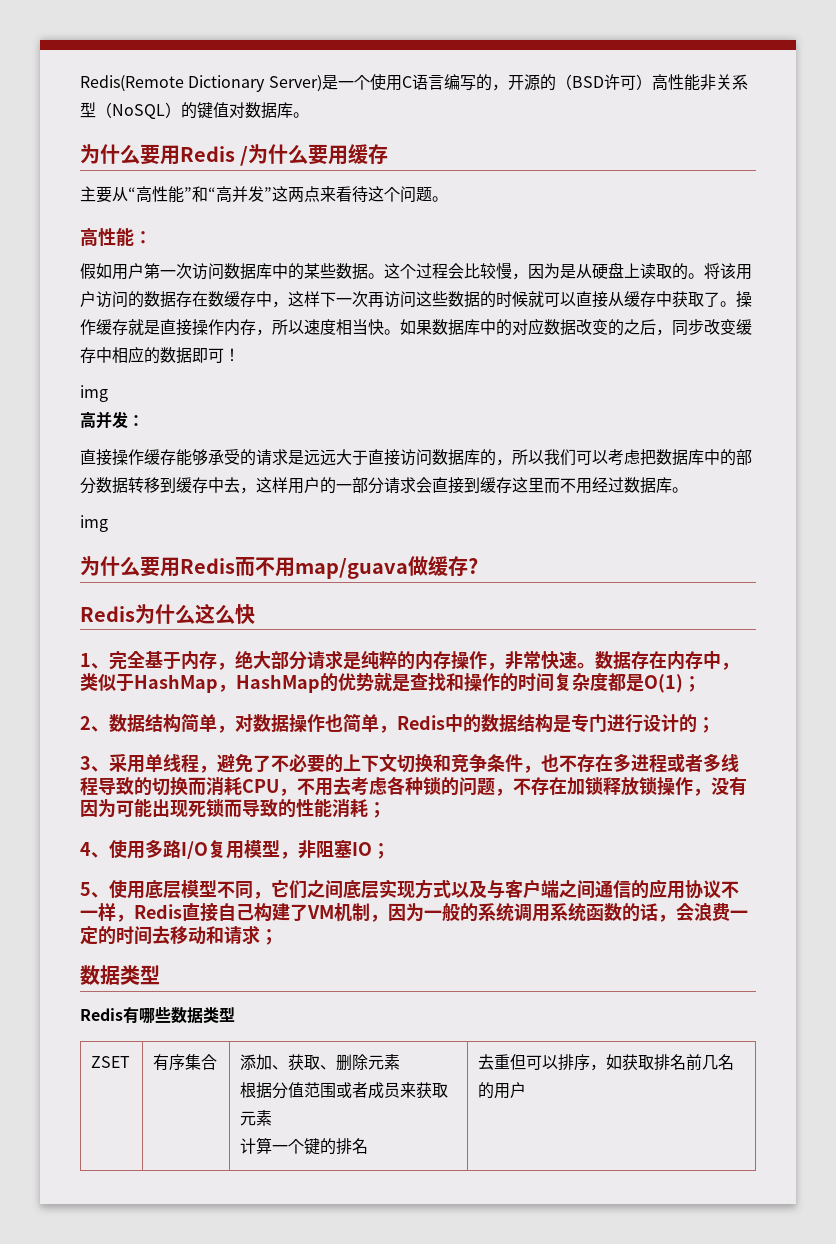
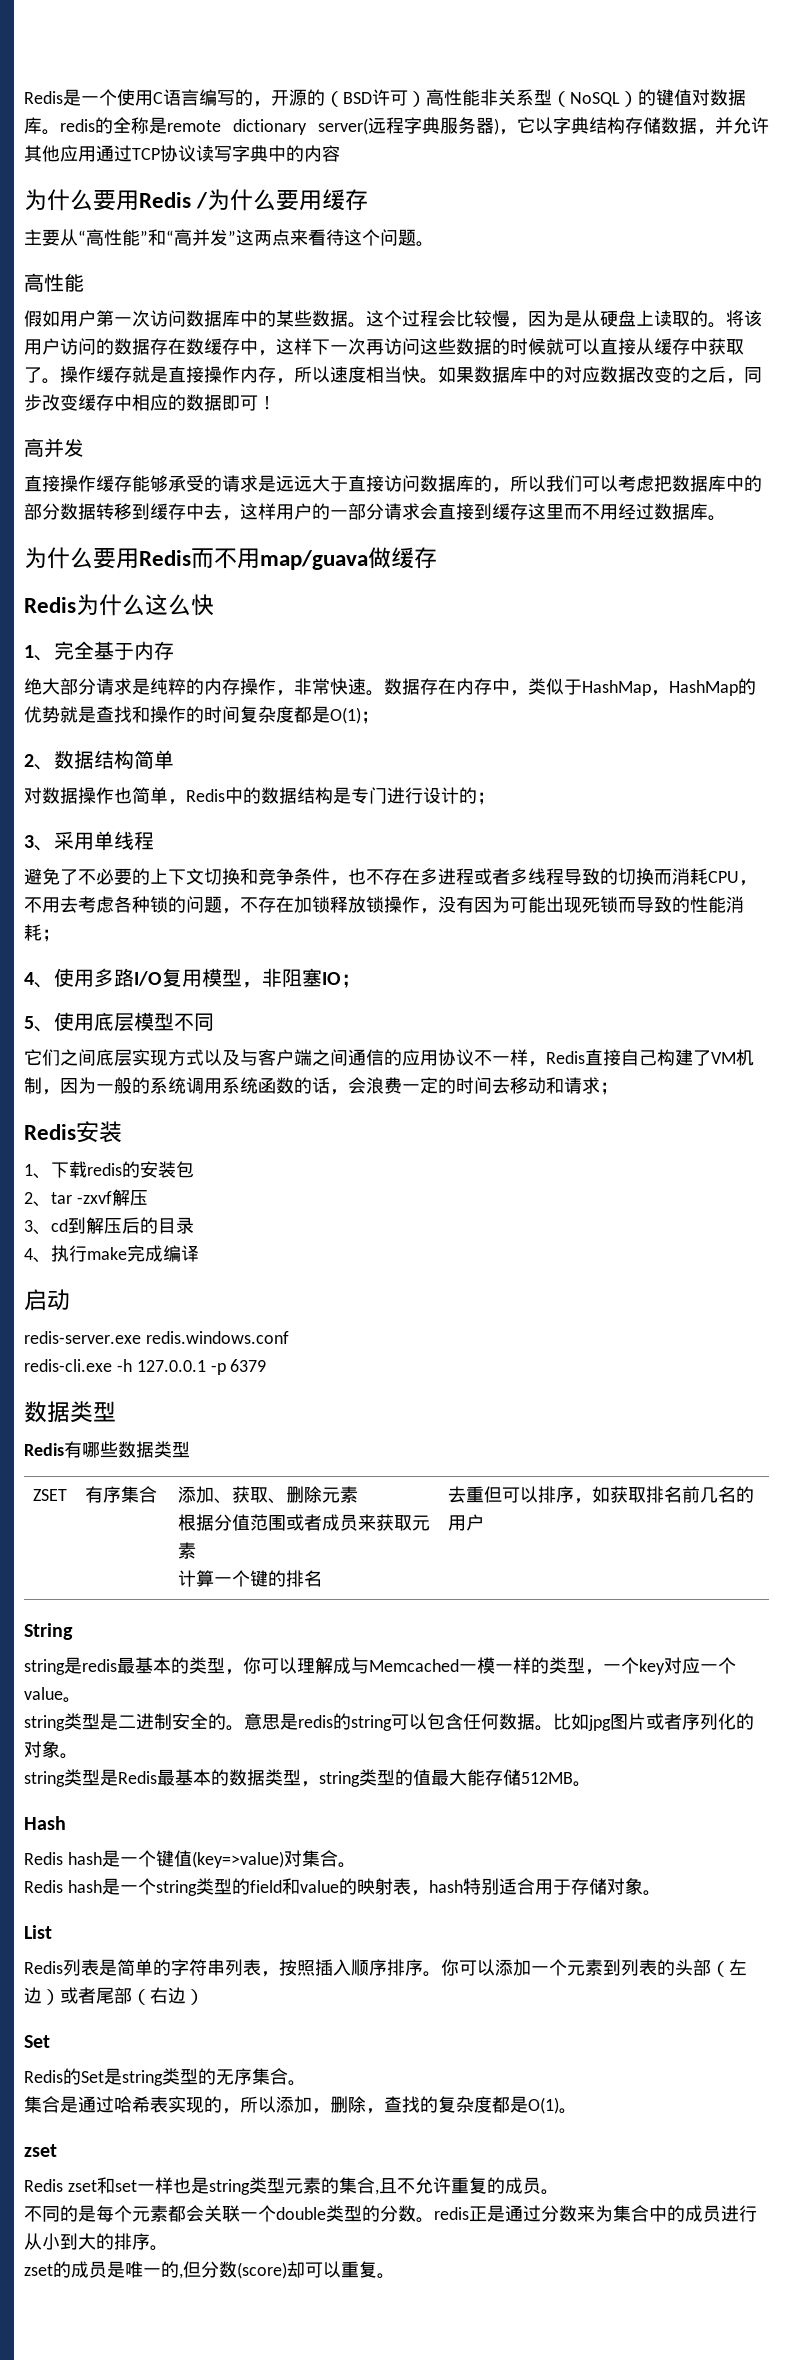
[80,75,322,92] Redis(Remote Dictionary Server) -> [24,91,63,104] Redis
(309, 115) none -> [60,117,769,135] [24,145,340,162] redis的全称是remote dictionary server(远程字典服务器)，它以字典结构存储数据，并允许其他应用通过TCP协议读写字典中的内容
[134,231,152,244] ： -> (84, 282) none
[80,385,108,402] [80,411,144,429] // img // 高并发： -> [24,438,84,458] // 高并发
[80,515,108,532] // img -> (726, 518) none
[468,558,478,574] ? -> (437, 558) none
[217,662,235,670] ， -> (174, 650) //
[217,725,235,733] ， -> (174, 759) //
[199,765,217,773] ， -> (154, 840) //
[253,891,271,899] ， -> (214, 1022) //
(278, 937) none -> [24,1121,122,1143] [24,1161,194,1179] [24,1189,148,1207] [24,1217,194,1235] [24,1245,199,1263] [24,1289,70,1311] [24,1331,289,1344] [24,1359,267,1375] // Redis安装 // 1、下载redis的安装包 // 2、tar -zxvf解压 // 3、cd到解压后的目录 // 4、执行make完成编译 // 启动 // redis-server.exe redis.windows.conf // redis-cli.exe -h 127.0.0.1 -p 6379
(527, 1090) none -> [24,1623,73,1640] [24,1657,736,1675] [24,1687,81,1703] [24,1713,754,1731] [24,1741,78,1759] [24,1769,591,1787] [24,1816,66,1830] [24,1850,356,1868] [24,1878,661,1896] [24,1925,52,1939] [24,1959,747,1977] [24,1987,204,2005] [24,2035,50,2048] [24,2068,306,2086] [24,2096,577,2114] [24,2144,57,2157] [24,2177,559,2195] [24,2205,757,2223] [24,2233,168,2251] [24,2261,395,2279] // String // string是redis最基本的类型，你可以理解成与Memcached一模一样的类型，一个key对应一个value。 // string类型是二进制安全的。意思是redis的string可以包含任何数据。比如jpg图片或者序列化的对象。 // string类型是Redis最基本的数据类型，string类型的值最大能存储512MB。 // Hash // Redis hash是一个键值(key=>value)对集合。 // Redis hash是一个string类型的field和value的映射表，hash特别适合用于存储对象。 // List // Redis列表是简单的字符串列表，按照插入顺序排序。你可以添加一个元素到列表的头部（左边）或者尾部（右边） // Set // Redis的Set是string类型的无序集合。 // 集合是通过哈希表实现的，所以添加，删除，查找的复杂度都是O(1)。 // zset // Redis zset和set一样也是string类型元素的集合,且不允许重复的成员。 // 不同的是每个元素都会关联一个double类型的分数。redis正是通过分数来为集合中的成员进行从小到大的排序。 // zset的成员是唯一的,但分数(score)却可以重复。

